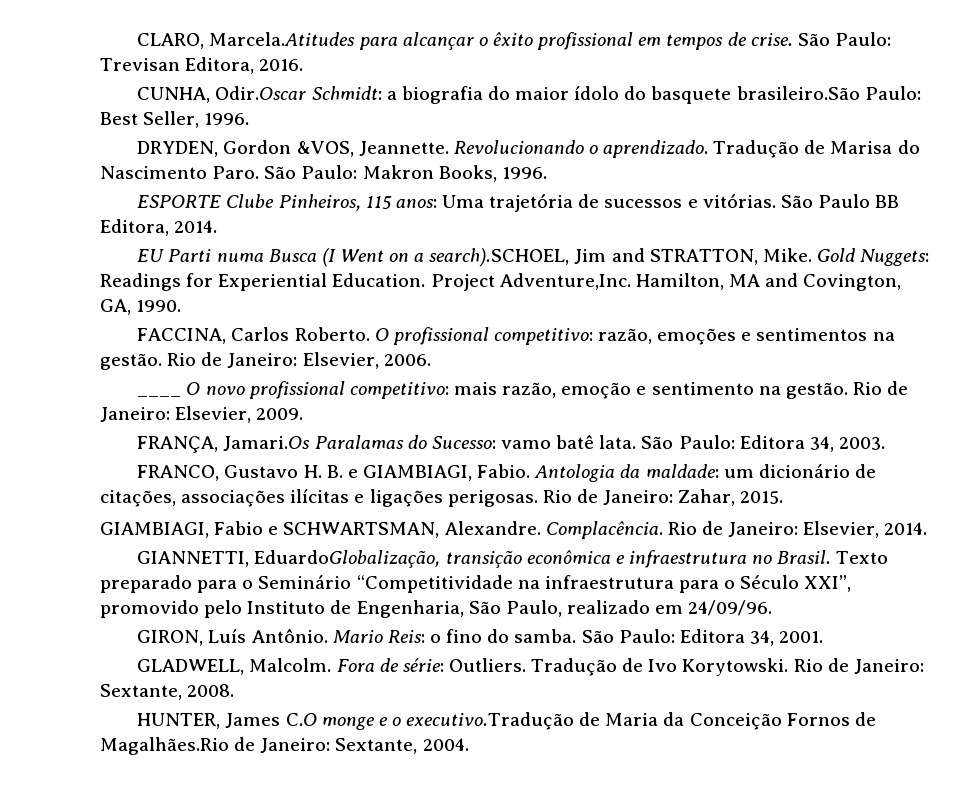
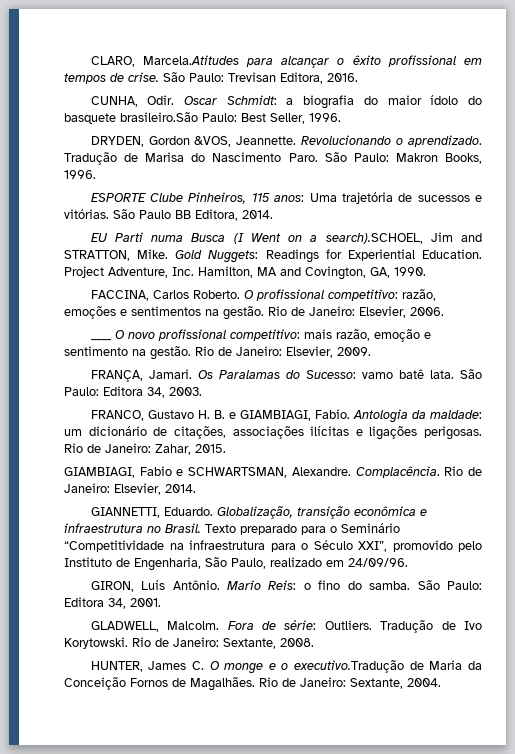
[215,86,307,100] Odir.Oscar -> [147,95,218,105] Odir. Oscar
[499,273,631,290] Adventure,Inc. -> [108,267,194,278] Adventure, Inc.
[223,436,311,451] Jamari.Os -> [148,369,213,379] Jamari. Os
[254,550,441,568] EduardoGlobalização, -> [163,506,293,519] Eduardo. Globalização,
[285,713,317,726] C.O -> [191,661,219,670] C. O
[100,737,229,755] Magalhães.Rio -> [190,677,278,691] Magalhães. Rio

